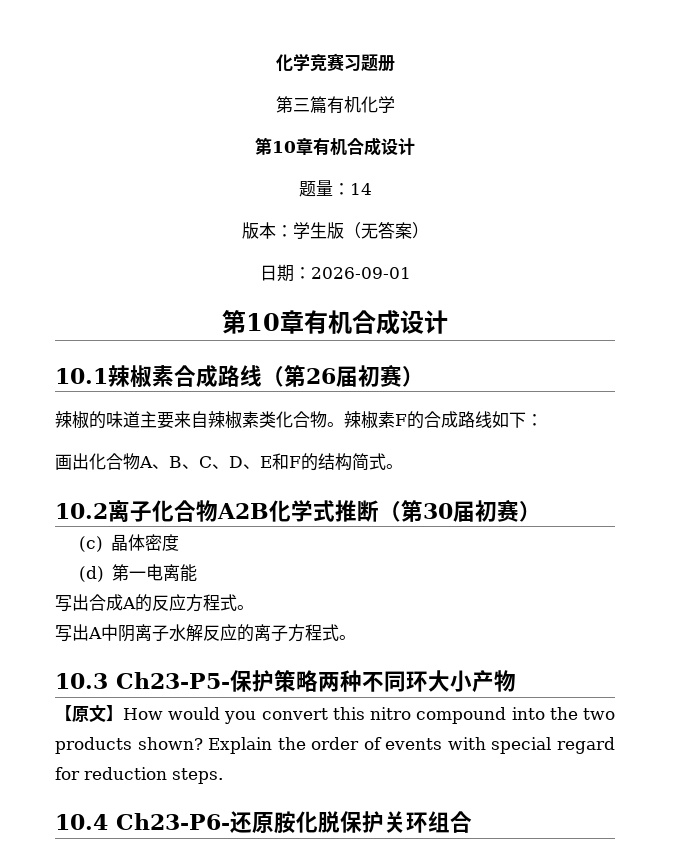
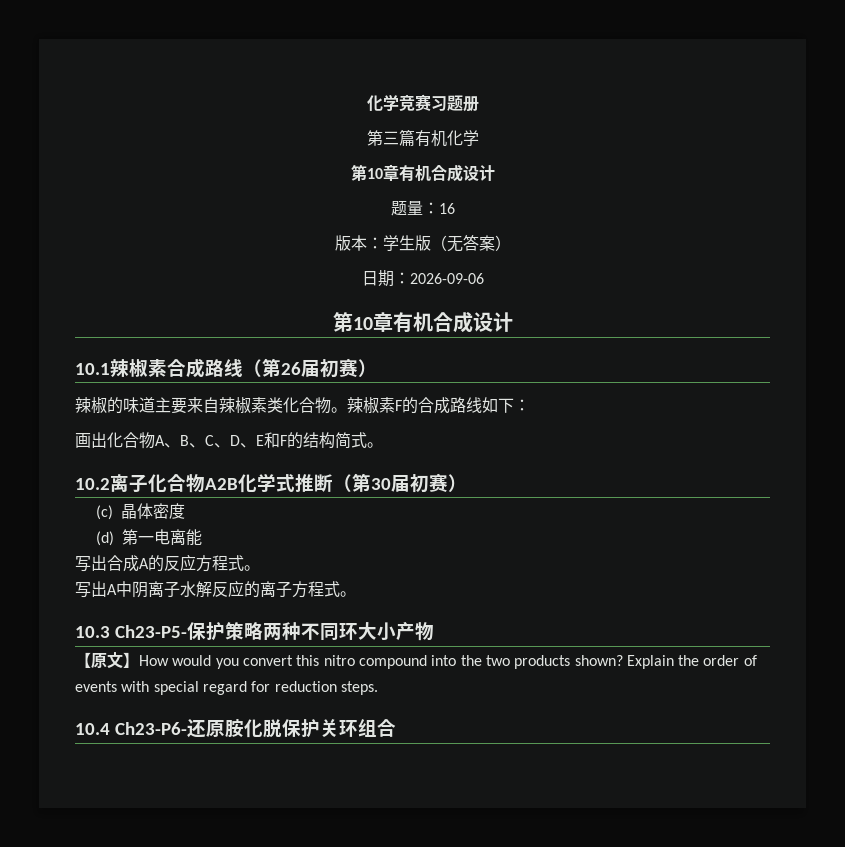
[349,183,372,195] 14 -> [438,203,455,214] 16
[310,267,411,279] 2026-09-01 -> [409,273,484,284] 2026-09-06

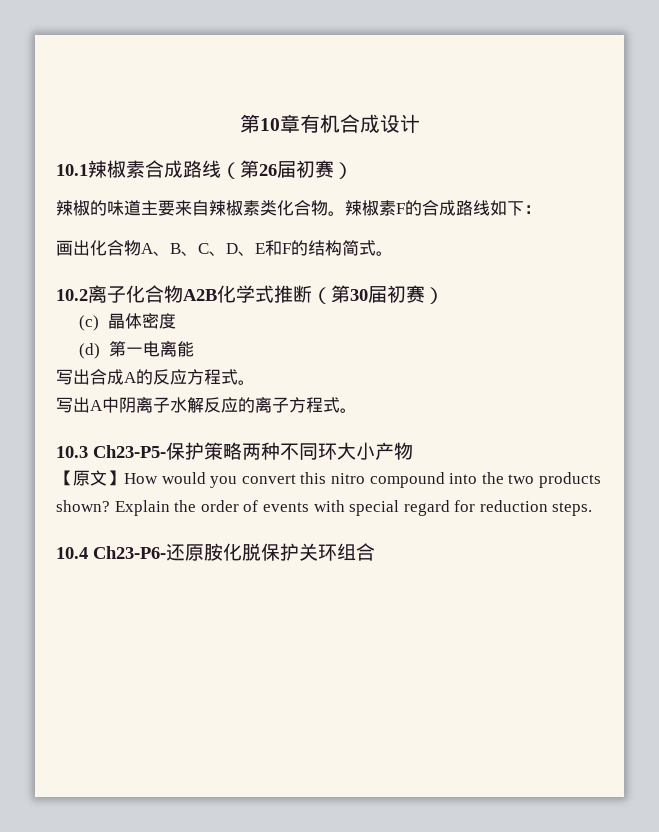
[366,94,479,112] [366,129,479,147] [350,164,495,182] [390,201,455,216] [334,235,511,252] [361,270,484,287] 化学竞赛习题册 // 第三篇有机化学 // 第10章有机合成设计 // 题量：16 // 版本：学生版（无答案） // 日期：2026-09-06 // -> (239, 123) none

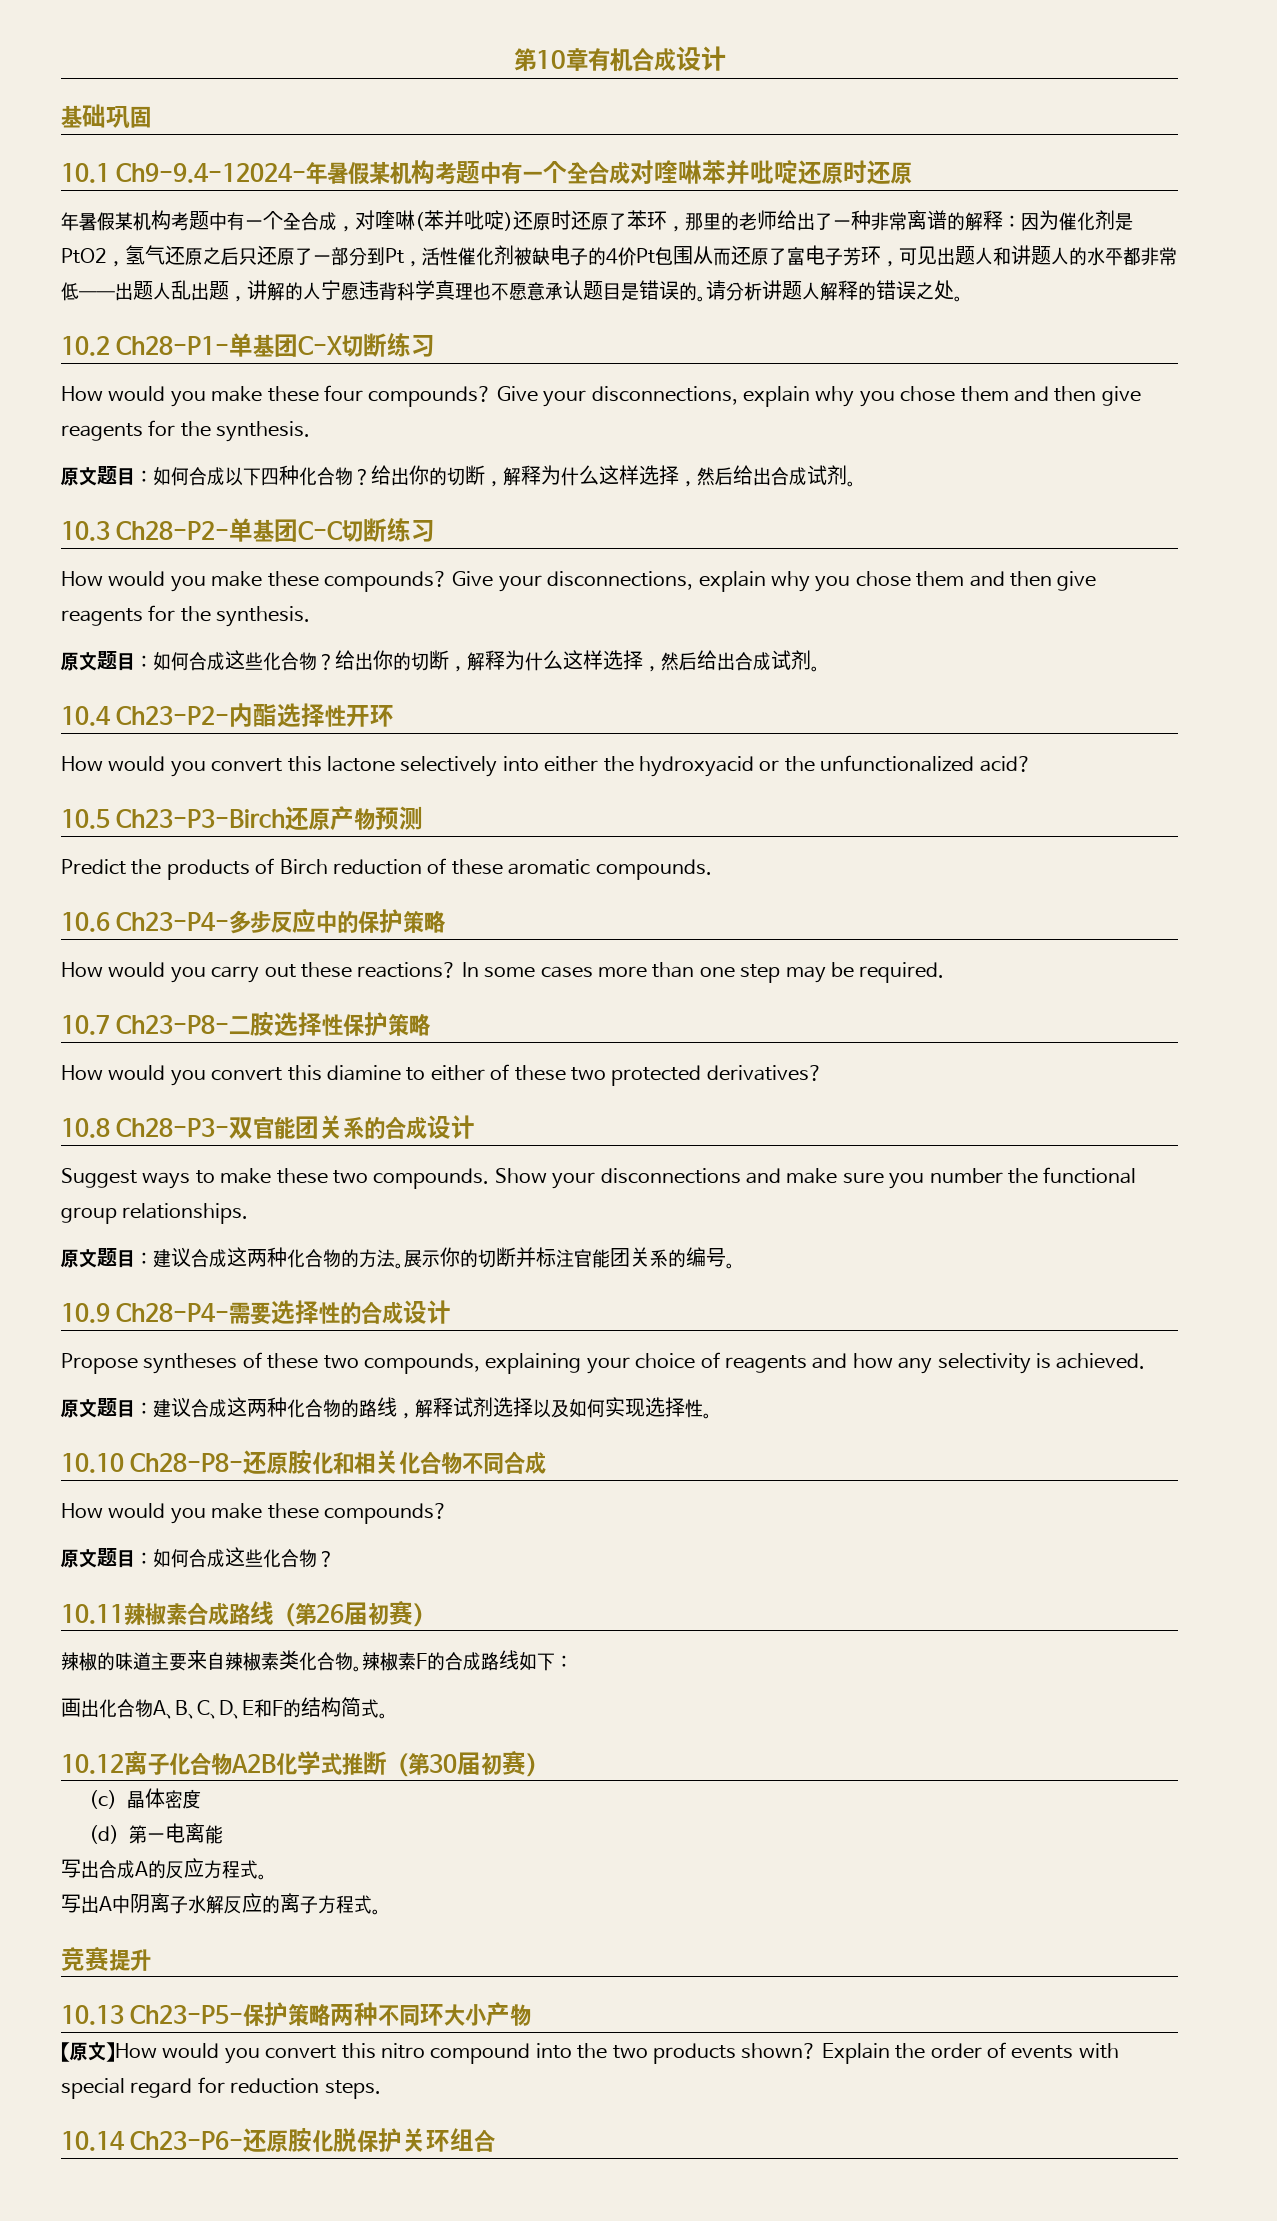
(420, 123) none -> [61,104,151,129] // 基础巩固
(88, 170) none -> [116,160,913,185] [61,210,1133,232] [61,245,1177,267] [61,280,963,302] [61,333,436,357] [61,385,1141,407] [61,420,311,442] [60,465,856,487] [61,518,436,542] [61,571,1097,592] [61,605,311,627] [60,650,820,672] [61,703,395,728] [61,755,1031,777] [61,806,424,831] [61,858,712,880] [61,909,447,934] [61,962,945,983] [61,1012,432,1037] [61,1064,822,1086] [61,1115,476,1140] [61,1167,1137,1189] [61,1203,249,1224] [60,1247,735,1269] [61,1300,452,1325] [61,1352,1146,1374] [60,1397,712,1419] [61,1450,547,1475] [61,1503,447,1524] [60,1547,335,1568] [61,1604,124,1624] Ch9-9.4-12024-年暑假某机构考题中有一个全合成对喹啉苯并吡啶还原时还原 // 年暑假某机构考题中有一个全合成，对喹啉(苯并吡啶)还原时还原了苯环，那里的老师给出了一种非常离谱的解释：因为催化剂是PtO2，氢气还原之后只还原了一部分到Pt，活性催化剂被缺电子的4价Pt包围从而还原了富电子芳环，可见出题人和讲题人的水平都非常低——出题人乱出题，讲解的人宁愿违背科学真理也不愿意承认题目是错误的。请分析讲题人解释的错误之处。 // 10.2 Ch28-P1-单基团C-X切断练习 // How would you make these four compounds? Give your disconnections, explain why you chose them and then give reagents for the synthesis. // 原文题目：如何合成以下四种化合物？给出你的切断，解释为什么这样选择，然后给出合成试剂。 // 10.3 Ch28-P2-单基团C-C切断练习 // How would you make these compounds? Give your disconnections, explain why you chose them and then give reagents for the synthesis. // 原文题目：如何合成这些化合物？给出你的切断，解释为什么这样选择，然后给出合成试剂。 // 10.4 Ch23-P2-内酯选择性开环 // How would you convert this lactone selectively into either the hydroxyacid or the unfunctionalized acid? // 10.5 Ch23-P3-Birch还原产物预测 // Predict the products of Birch reduction of these aromatic compounds. // 10.6 Ch23-P4-多步反应中的保护策略 // How would you carry out these reactions? In some cases more than one step may be required. // 10.7 Ch23-P8-二胺选择性保护策略 // How would you convert this diamine to either of these two protected derivatives? // 10.8 Ch28-P3-双官能团关系的合成设计 // Suggest ways to make these two compounds. Show your disconnections and make sure you number the functional group relationships. // 原文题目：建议合成这两种化合物的方法。展示你的切断并标注官能团关系的编号。 // 10.9 Ch28-P4-需要选择性的合成设计 // Propose syntheses of these two compounds, explaining your choice of reagents and how any selectivity is achieved. // 原文题目：建议合成这两种化合物的路线，解释试剂选择以及如何实现选择性。 // 10.10 Ch28-P8-还原胺化和相关化合物不同合成 // How would you make these compounds? // 原文题目：如何合成这些化合物？ // 10.11
[56,289,88,301] 10.2 -> [61,1754,124,1774] 10.12
[56,446,88,458] 10.3 -> [61,1946,151,1971] [61,2005,124,2025] 竞赛提升 // 10.13
[56,547,88,559] 10.4 -> [61,2131,125,2151] 10.14

